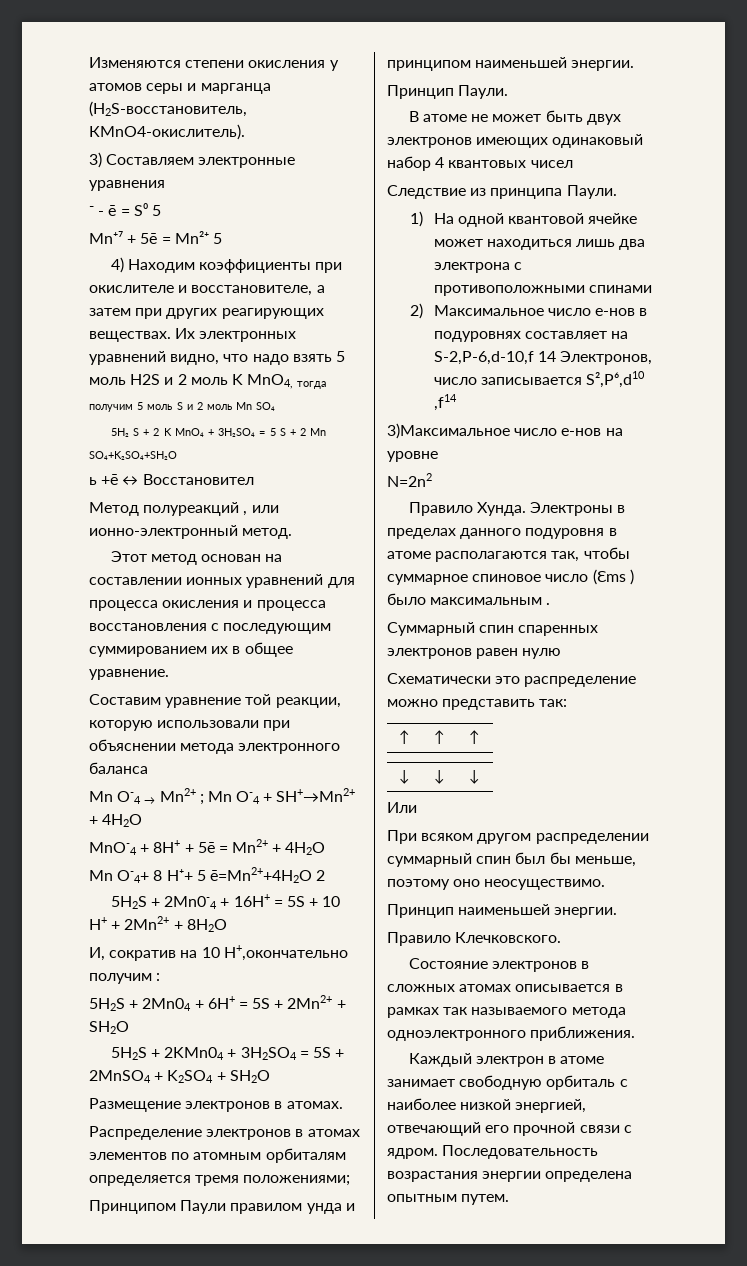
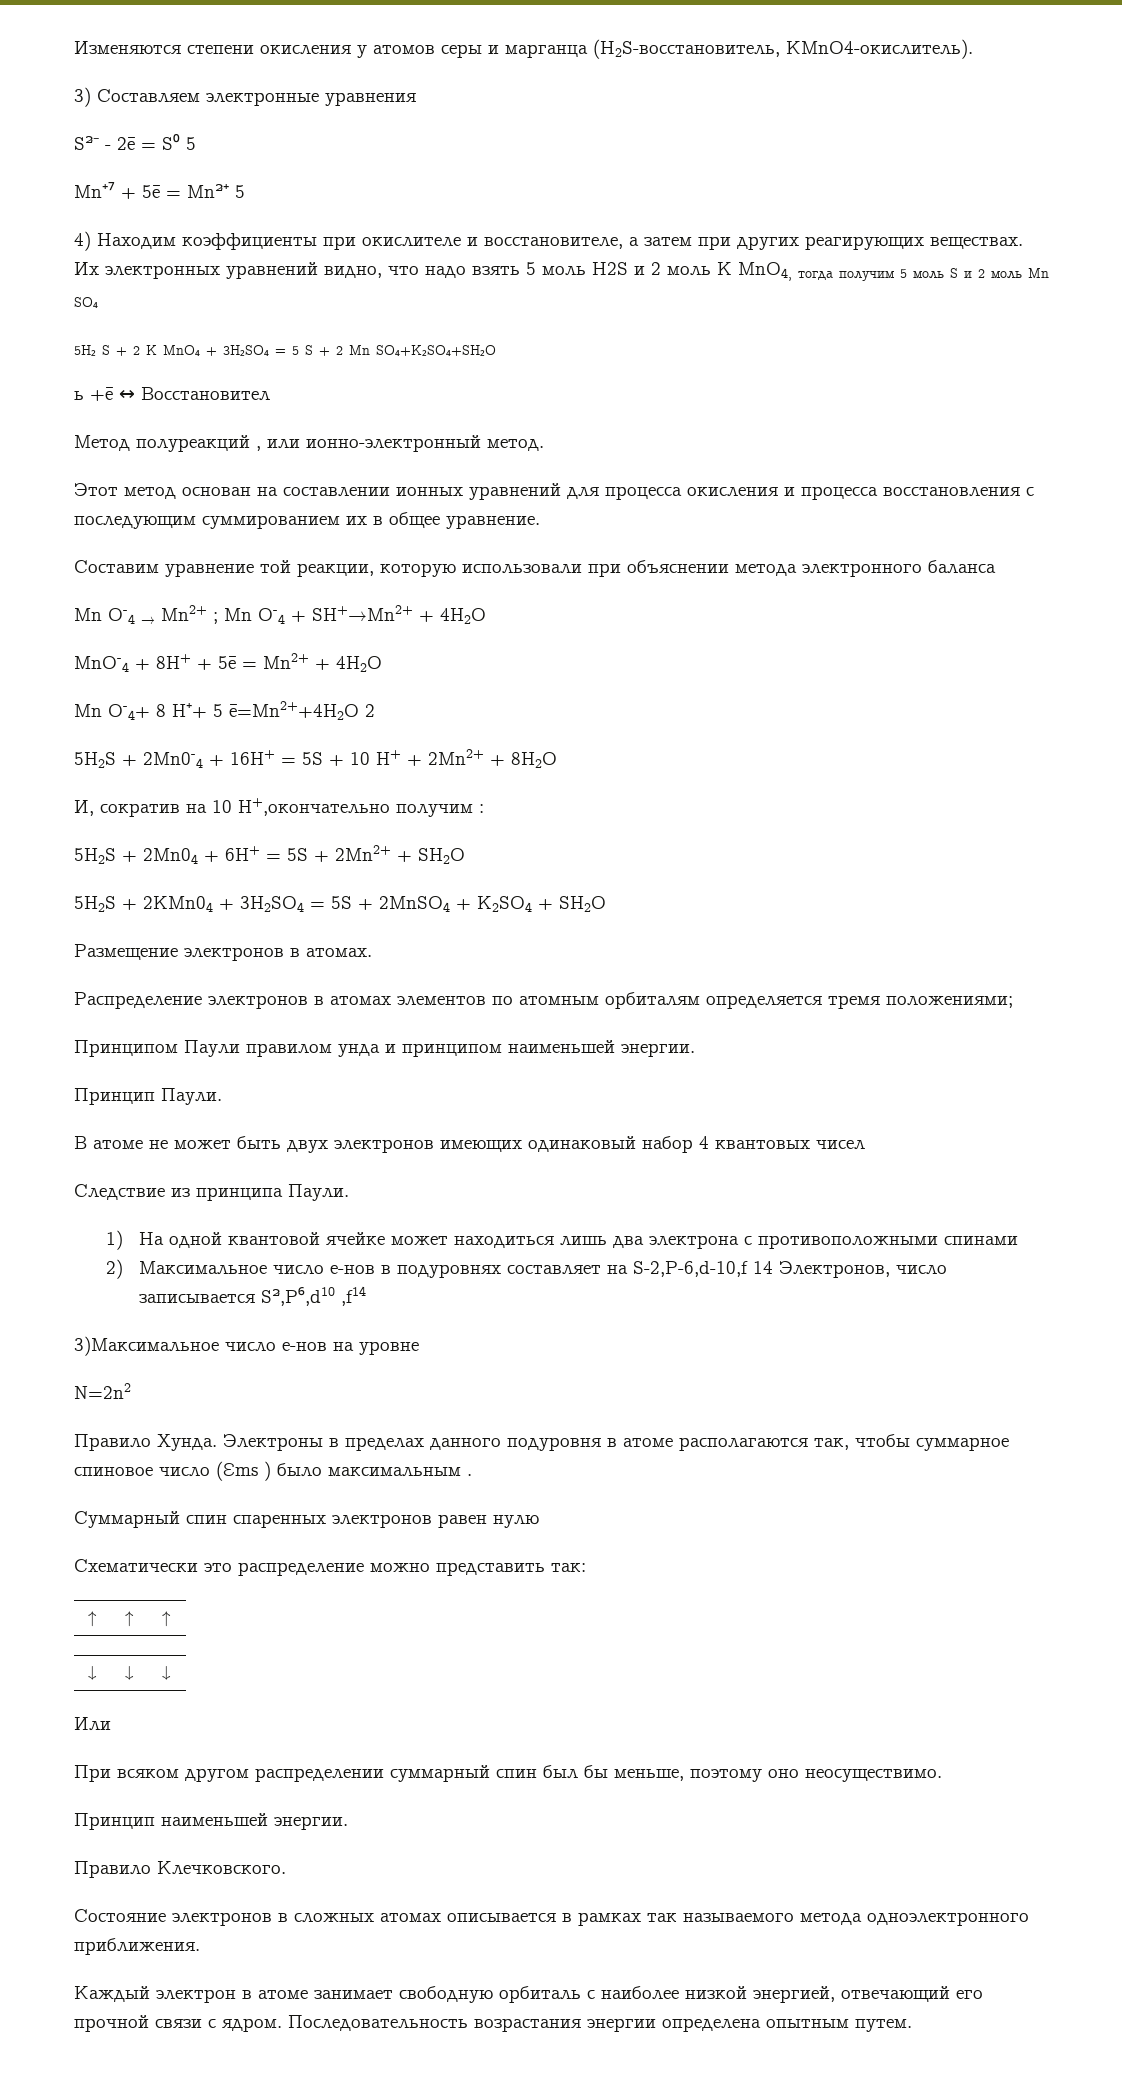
[89,205,117,216] ⁻ - ē -> [74,136,135,150] S²⁻ - 2ē

